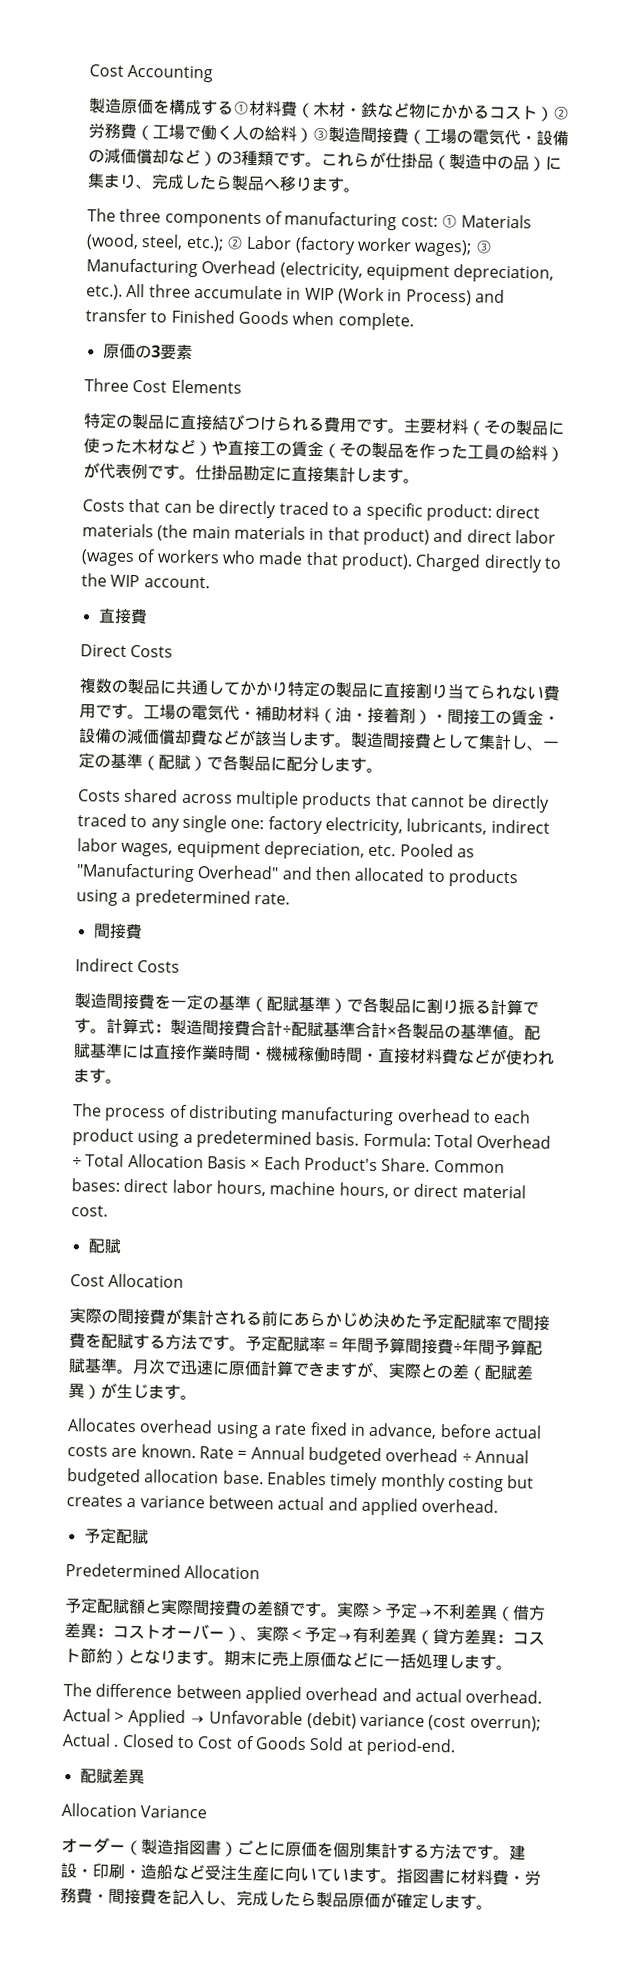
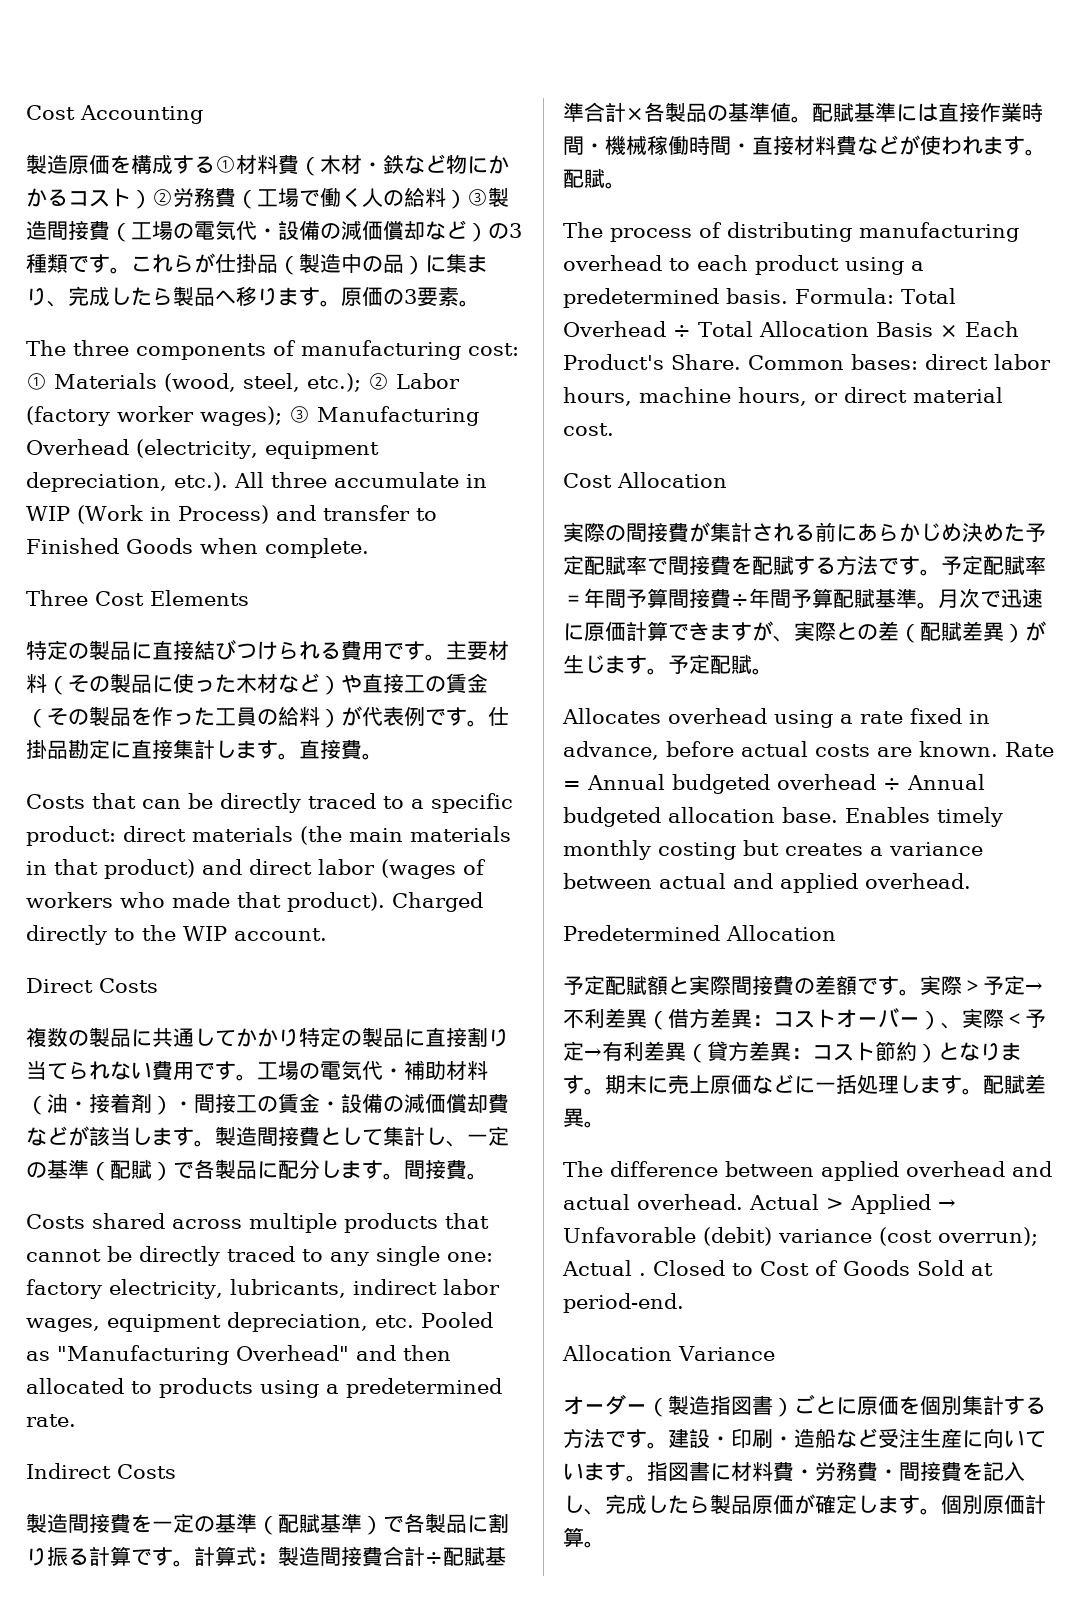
(360, 190) none -> [341,287,480,307] 原価の3要素。
[102,343,193,360] // 原価の3要素 -> (369, 548) none
(420, 481) none -> [299,740,383,760] 直接費。
[97,608,148,625] // 直接費 -> (327, 934) none
(383, 770) none -> [404,1160,488,1180] 間接費。
[92,923,143,940] // 間接費 -> (76, 1420) none
(122, 1081) none -> [563,168,626,189] 配賦。
[87,1238,122,1254] // 配賦 -> (614, 429) none
(197, 1397) none -> [668,654,773,675] 予定配賦。
[83,1527,149,1545] // 予定配賦 -> (971, 881) none
(513, 1667) none -> [983,1074,1046,1094] [563,1108,605,1128] 配賦差異。
[79,1767,145,1785] // 配賦差異 -> (684, 1303) none
(493, 1907) none -> [941,1494,1046,1514] [563,1527,605,1548] 個別原価計算。

